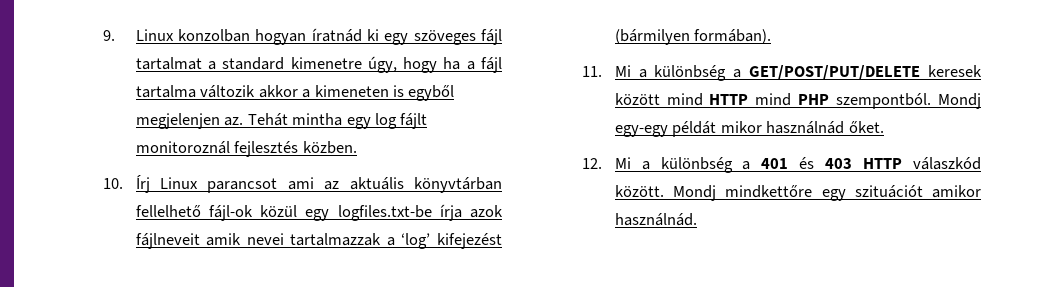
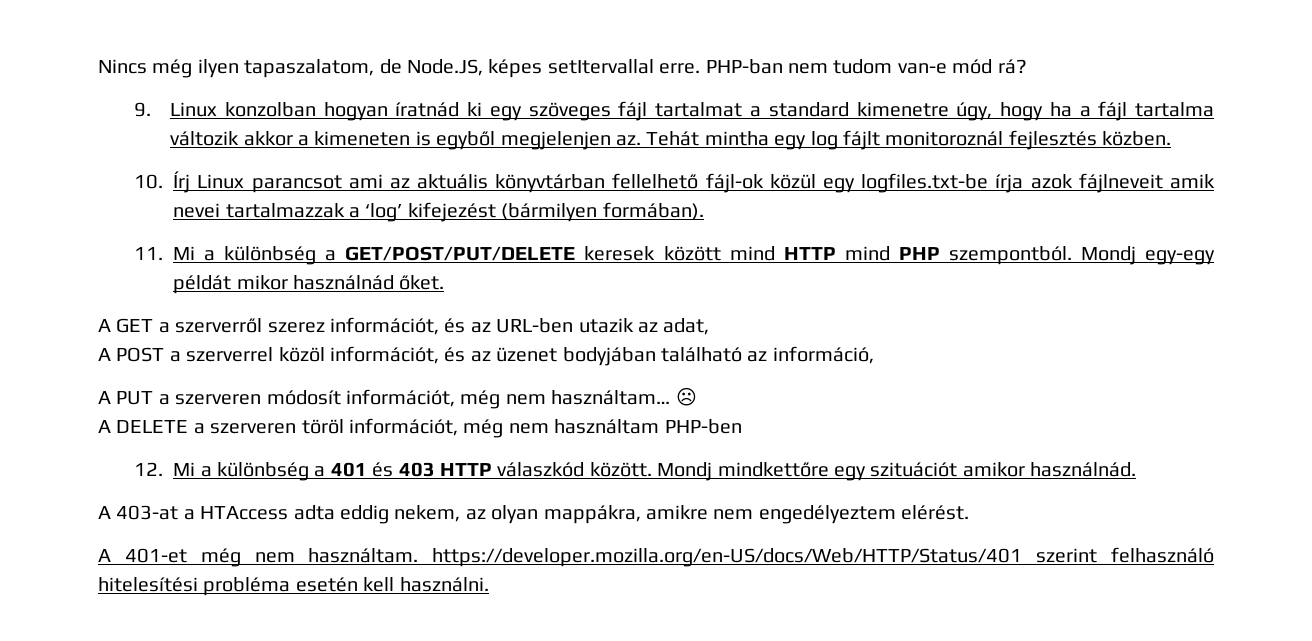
(103, 35) none -> [98,59,1027,78] Nincs még ilyen tapaszalatom, de Node.JS, képes setItervallal erre. PHP-ban nem tudom van-e mód rá? //
(884, 127) none -> [98,317,710,335] [98,346,874,366] [98,387,697,409] [98,418,742,438] // A GET a szerverről szerez információt, és az URL-ben utazik az adat, // A POST a szerverrel közöl információt, és az üzenet bodyjában található az információ, // A PUT a szerveren módosít információt, még nem használtam… ☹ // A DELETE a szerveren töröl információt, még nem használtam PHP-ben
(697, 219) none -> [98,505,970,524] [98,547,1214,567] [98,577,489,596] // A 403-at a HTAccess adta eddig nekem, az olyan mappákra, amikre nem engedélyeztem elérést. // A 401-et még nem használtam. https://developer.mozilla.org/en-US/docs/Web/HTTP/Status/401 szerint felhasználó hitelesítési probléma esetén kell használni.

